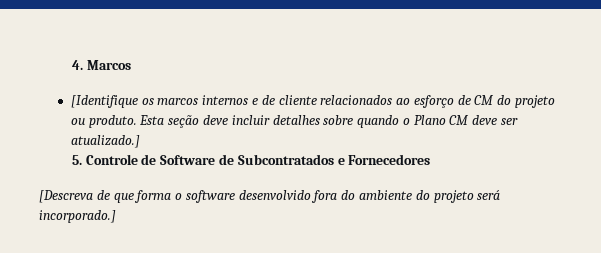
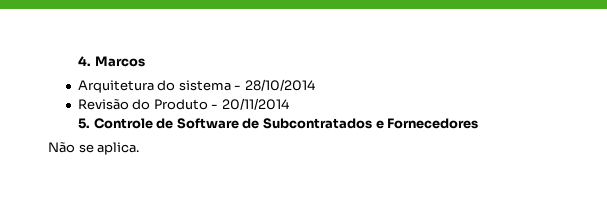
[70,95,555,108] [70,115,518,128] [70,135,140,148] [Identifique os marcos internos e de cliente relacionados ao esforço de CM do projeto ou produto. Esta seção deve incluir detalhes sobre quando o Plano CM deve ser atualizado.] -> [77,79,315,93] [77,98,289,110] Arquitetura do sistema - 28/10/2014 // Revisão do Produto - 20/11/2014
[39,190,501,203] [39,210,116,223] [Descreva de que forma o software desenvolvido fora do ambiente do projeto será incorporado.] -> [48,142,140,155] Não se aplica.

